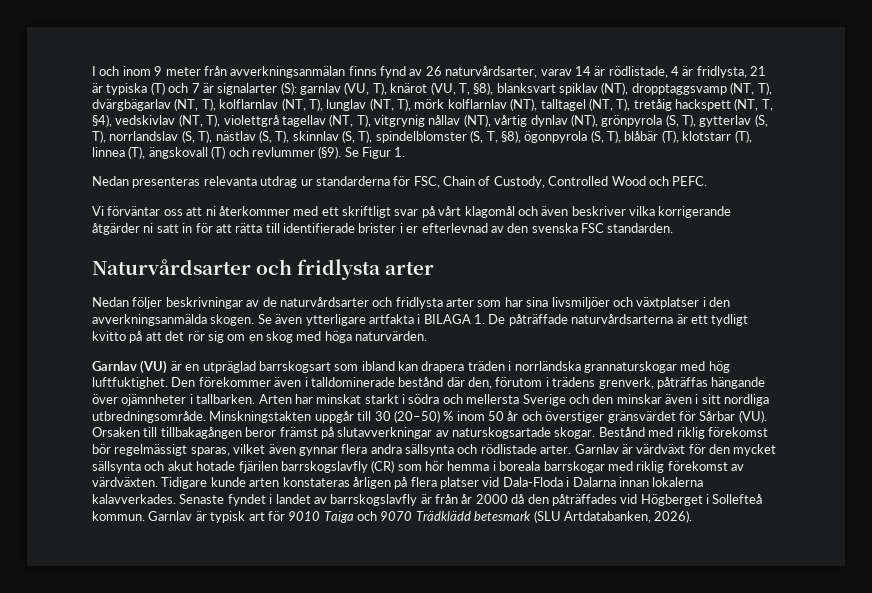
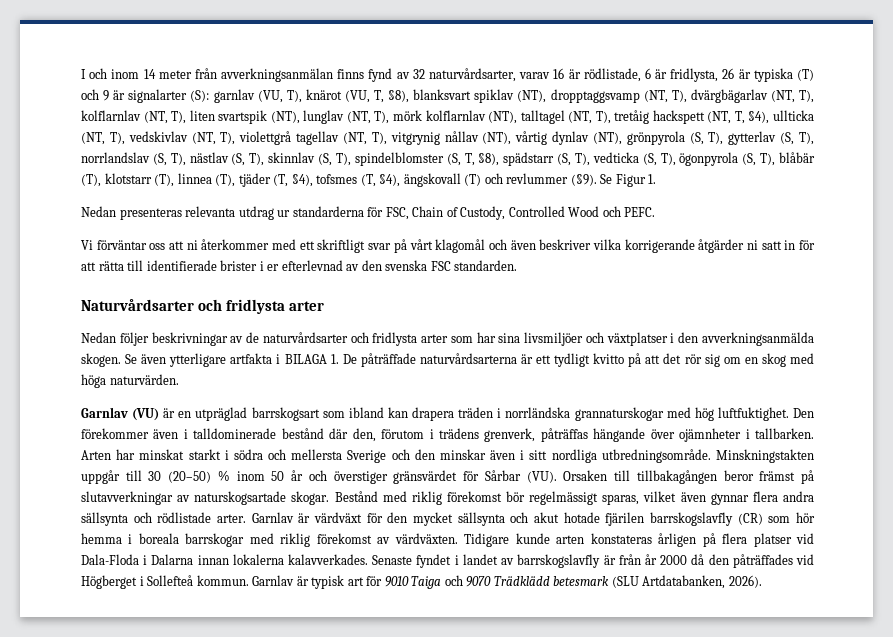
[154,66,163,76] 9 -> [143,69,156,79] 14
[425,66,442,76] 26 -> [412,69,425,79] 32
[574,66,591,76] 14 -> [553,68,565,79] 16
[671,66,679,76] 4 -> [644,68,651,79] 6
[750,66,767,76] 21 -> [722,68,735,79] 26
[191,83,200,93] 7 -> [103,90,110,101] 9
(323, 104) none -> [189,110,300,124] liten svartspik (NT),
(112, 120) none -> [772,110,814,121] [81,132,125,145] ullticka (NT, T),
(521, 136) none -> [503,152,676,166] spädstarr (S, T), vedticka (S, T),
(146, 152) none -> [238,173,401,187] tjäder (T, §4), tofsmes (T, §4),

